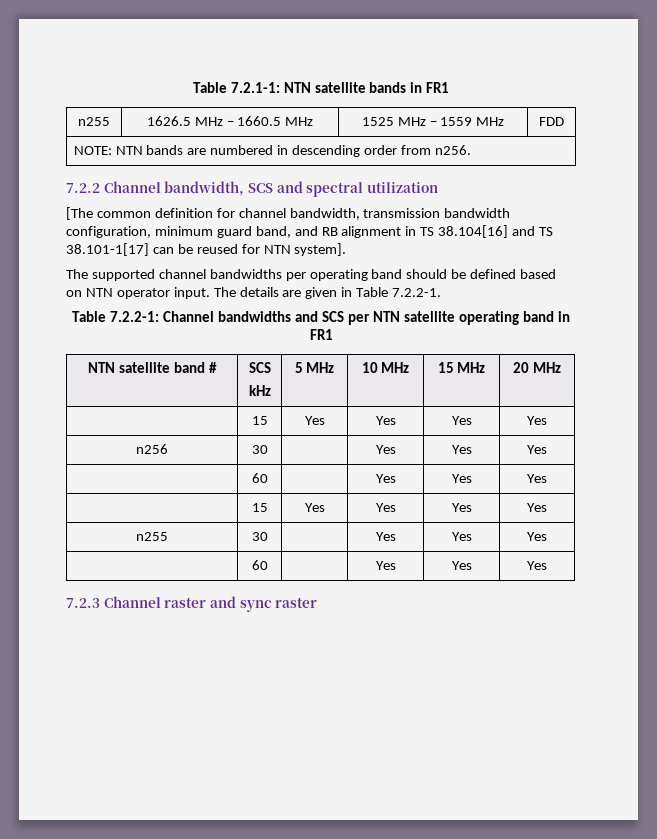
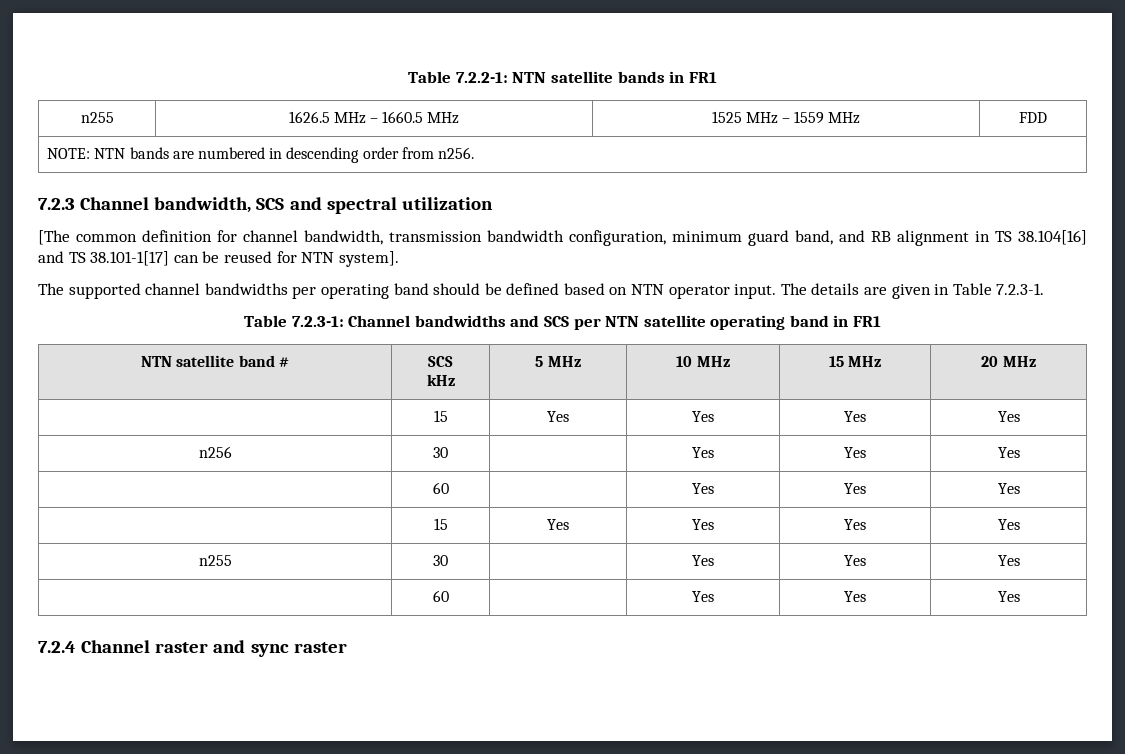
[192,82,280,93] Table 7.2.1-1: -> [408,71,508,83] Table 7.2.2-1:
[66,183,100,193] 7.2.2 -> [38,198,75,210] 7.2.3
[392,288,442,297] [72,311,160,322] 7.2.2-1. // Table 7.2.2-1: -> [996,283,1045,295] [243,315,344,327] 7.2.3-1. // Table 7.2.3-1:
[66,598,100,608] 7.2.3 -> [38,641,76,653] 7.2.4

